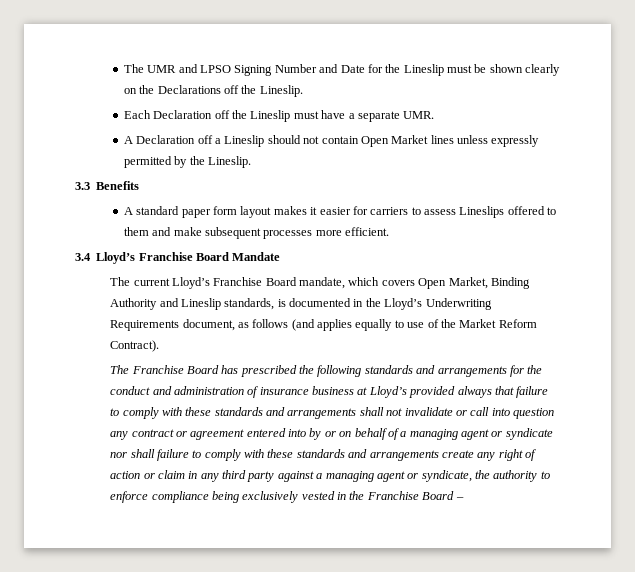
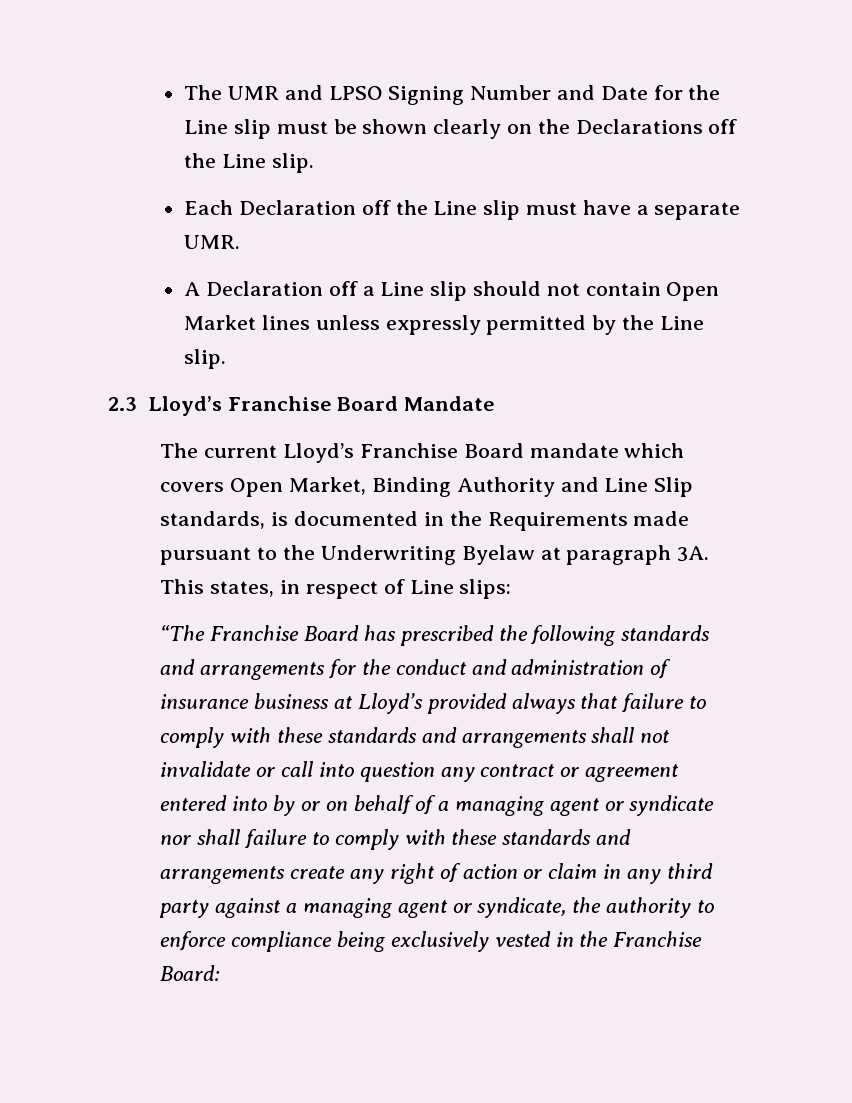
[403,64,444,76] Lineslip -> [184,119,271,139] Line slip
[259,85,303,97] Lineslip. -> [221,153,314,173] Line slip.
[250,110,291,122] Lineslip -> [433,200,521,220] Line slip
[224,135,265,147] Lineslip -> [380,281,468,301] Line slip
[208,156,252,168] [75,181,140,190] [123,206,557,218] [123,227,390,239] [75,253,91,261] Lineslip. // 3.3 Benefits // A standard paper form layout makes it easier for carriers to assess Lineslips offered to them and make subsequent processes more efficient. // 3.4 -> [659,316,704,330] [184,349,227,369] [108,397,137,411] Line slip. // 2.3
[299,277,346,289] mandate, -> [529,443,619,458] mandate
[180,298,221,310] Lineslip -> [604,477,694,497] Line Slip
[384,298,492,310] [110,319,537,331] [110,340,160,352] [110,365,130,374] Lloyd’s Underwriting Requirements document, as follows (and applies equally to use of the Market Reform Contract). // The -> [487,511,690,531] [160,545,710,565] [160,579,512,599] [160,625,206,641] Requirements made pursuant to the Underwriting Byelaw at paragraph 3A. This states, in respect of Line slips: // “The
[422,491,464,500] Board – -> [160,965,221,981] Board:

